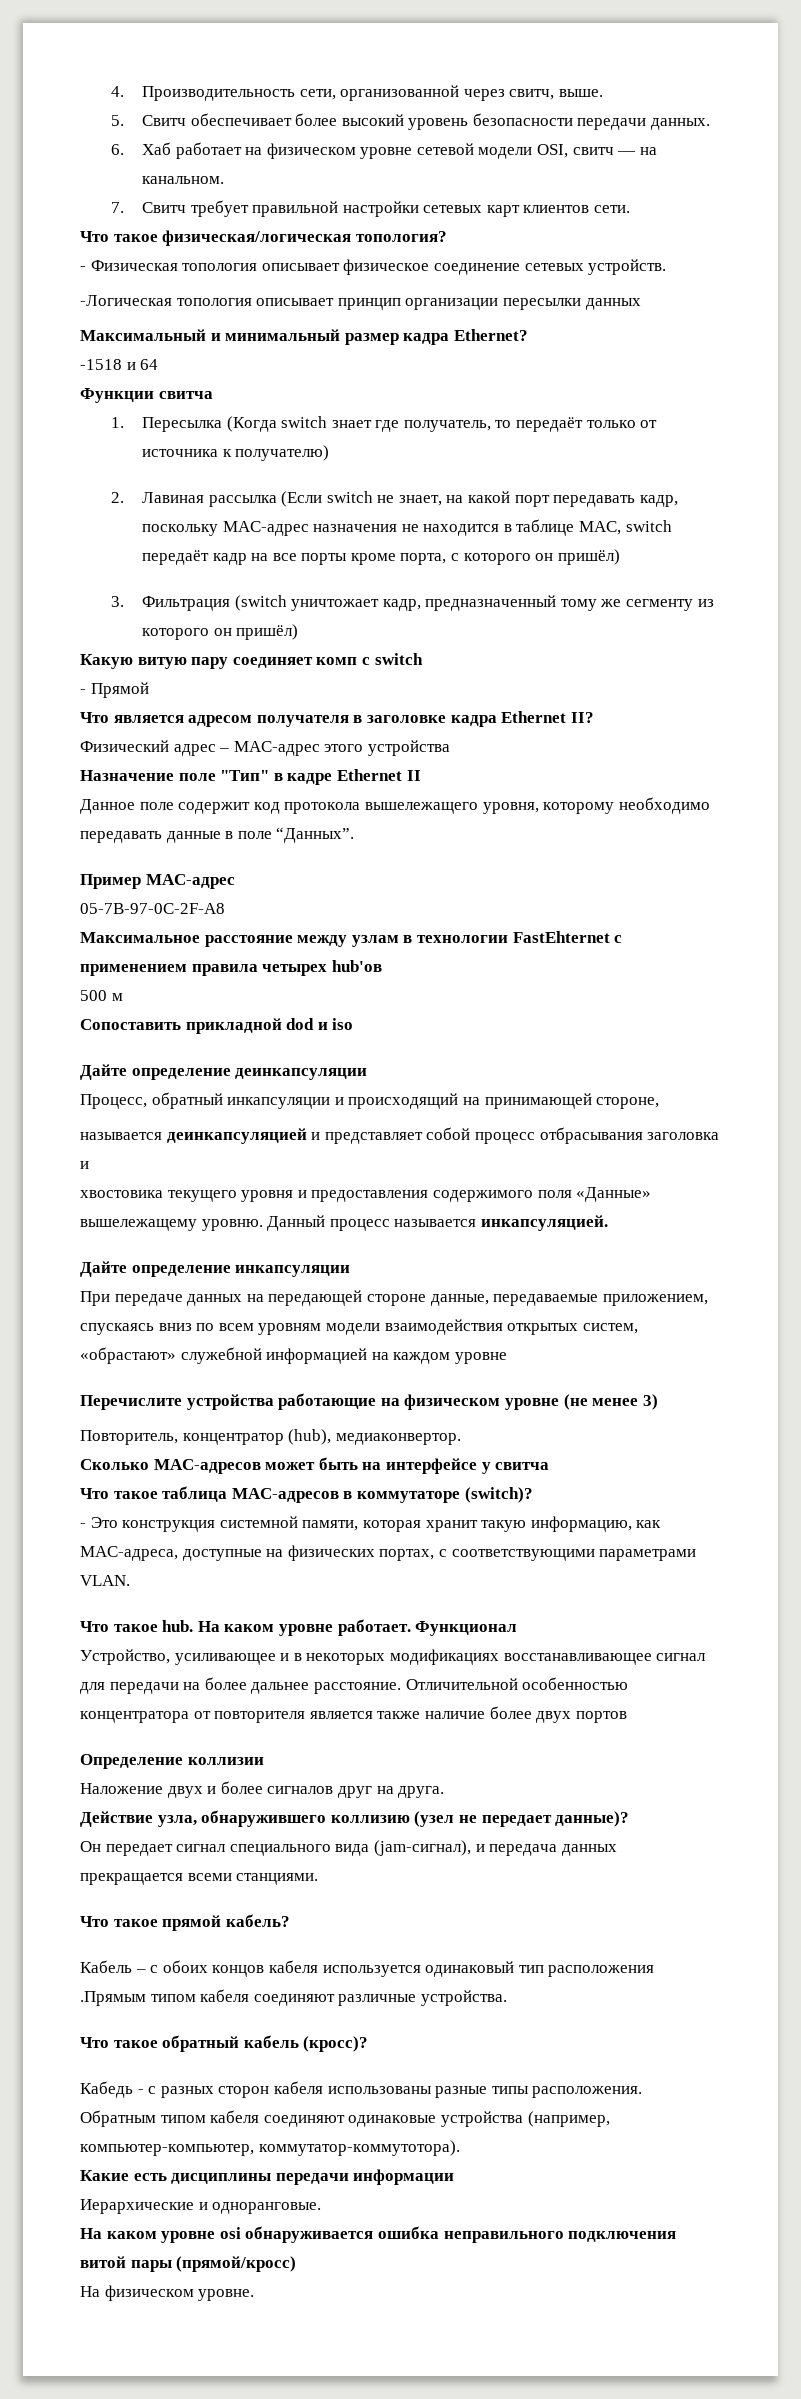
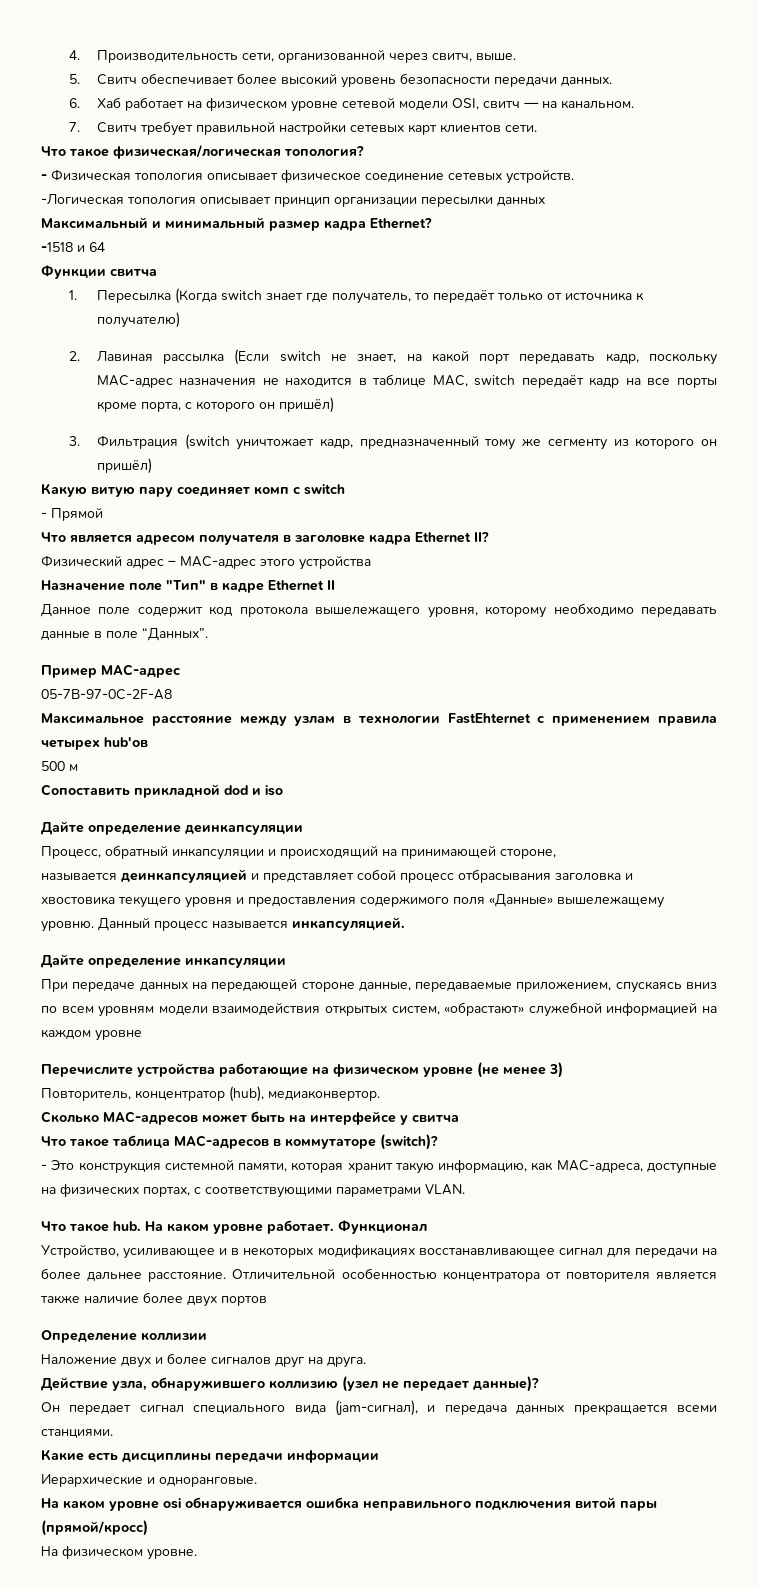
[80,1914,290,1931] [80,1960,655,1977] [80,1989,507,2006] [80,2035,369,2052] [80,2081,643,2098] [80,2110,610,2127] [80,2140,460,2156] // Что такое прямой кабель? // Кабель – с обоих концов кабеля используется одинаковый тип расположения .Прямым типом кабеля соединяют различные устройства. // Что такое обратный кабель (кросс)? // Кабедь - с разных сторон кабеля использованы разные типы расположения. Обратным типом кабеля соединяют одинаковые устройства (например, компьютер-компьютер, коммутатор-коммутотора). -> (113, 1433) none

